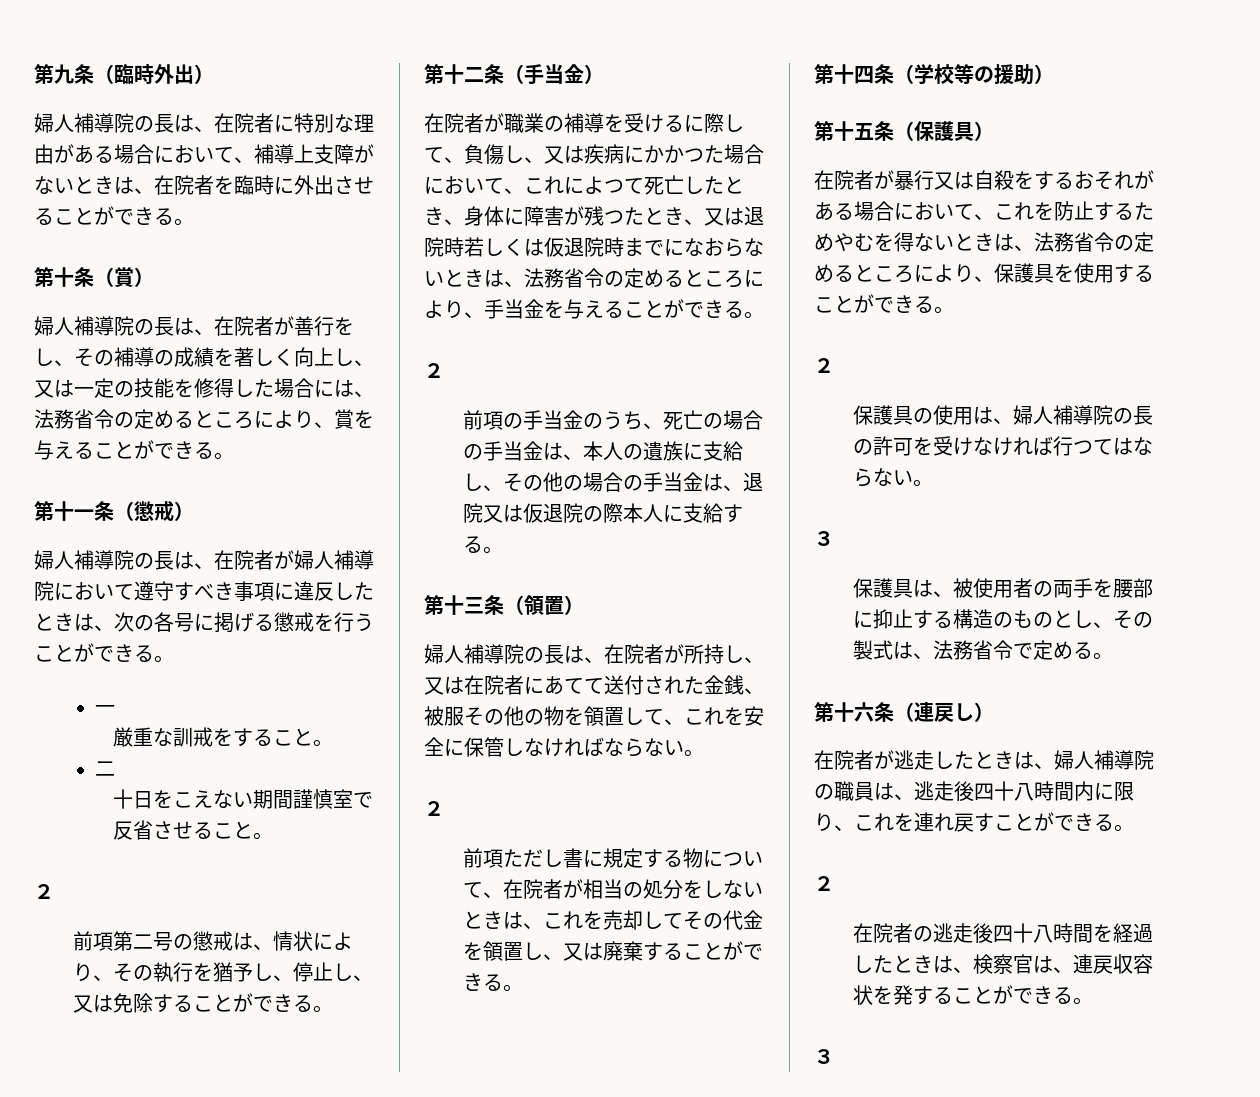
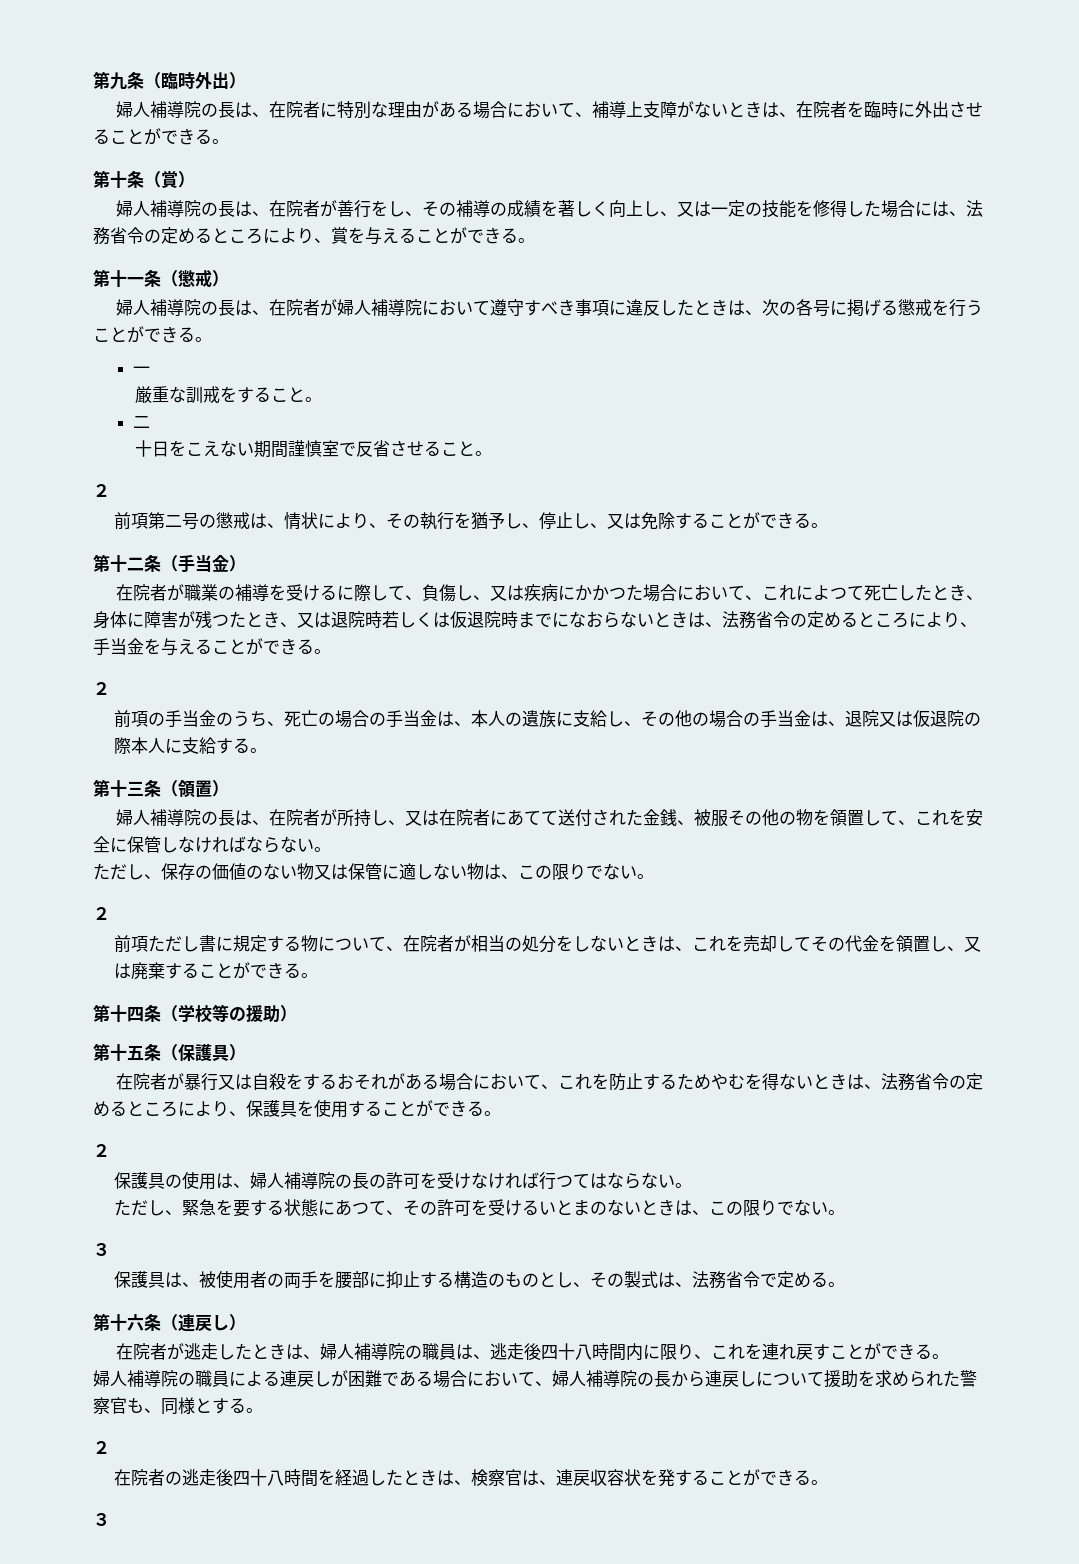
(704, 753) none -> [93,863,654,880] // ただし、保存の価値のない物又は保管に適しない物は、この限りでない。
(934, 483) none -> [114,1199,846,1217] // ただし、緊急を要する状態にあつて、その許可を受けるいとまのないときは、この限りでない。
(1134, 828) none -> [93,1370,977,1388] [93,1397,263,1415] // 婦人補導院の職員による連戻しが困難である場合において、婦人補導院の長から連戻しについて援助を求められた警察官も、同様とする。

